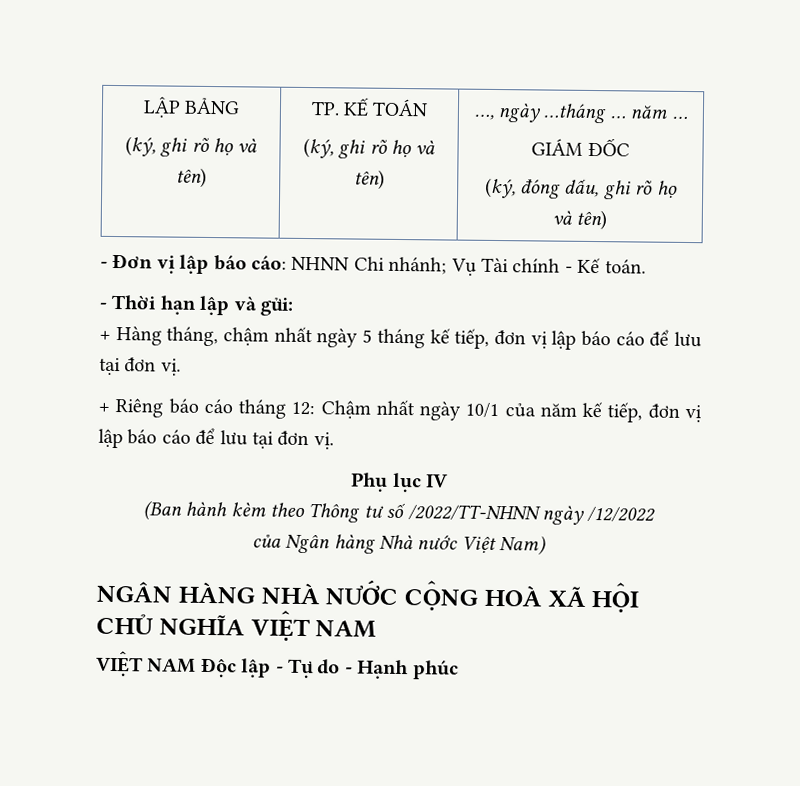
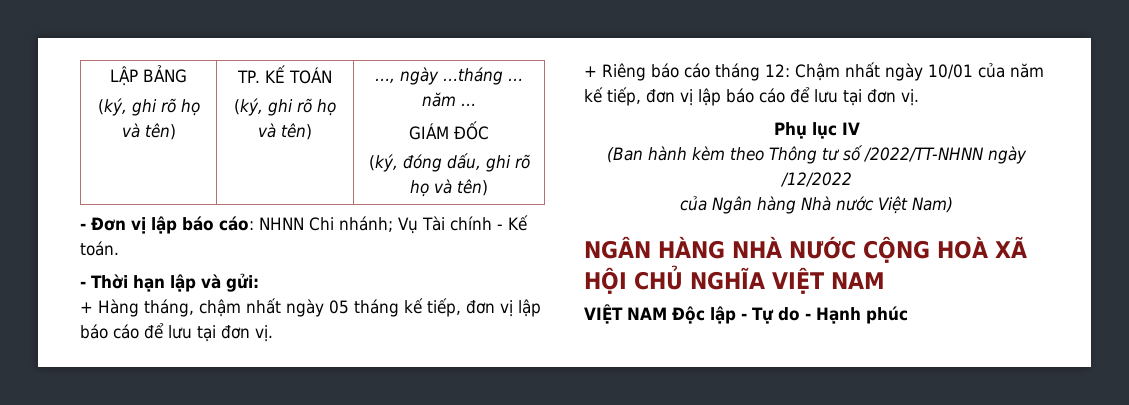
[362,329,373,343] 5 -> [329,300,349,314] 05
[465,402,500,419] 10/1 -> [928,64,973,79] 10/01

